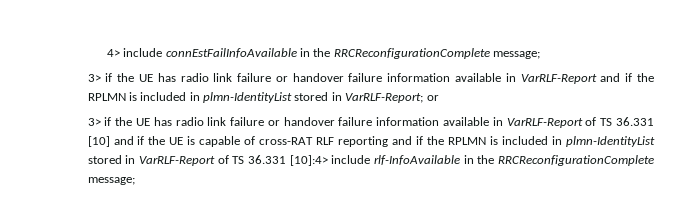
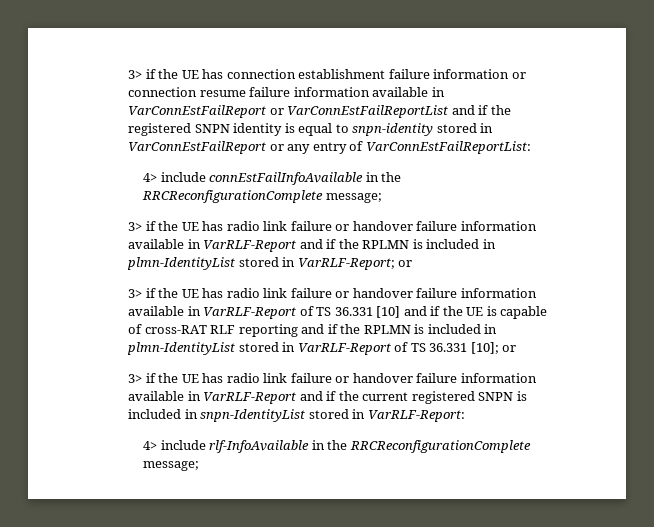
(106, 53) none -> [128,69,526,79] [128,87,445,97] [128,105,511,118] [128,123,494,136] [128,141,531,154] 3> if the UE has connection establishment failure information or connection resume failure information available in VarConnEstFailReport or VarConnEstFailReportList and if the registered SNPN identity is equal to snpn-identity stored in VarConnEstFailReport or any entry of VarConnEstFailReportList: //
[289,155,328,166] [10]:4> -> [470,342,517,354] [128,373,537,383] [128,391,527,404] [128,409,465,422] [143,441,158,450] [10]; or // 3> if the UE has radio link failure or handover failure information available in VarRLF-Report and if the current registered SNPN is included in snpn-IdentityList stored in VarRLF-Report: // 4>

